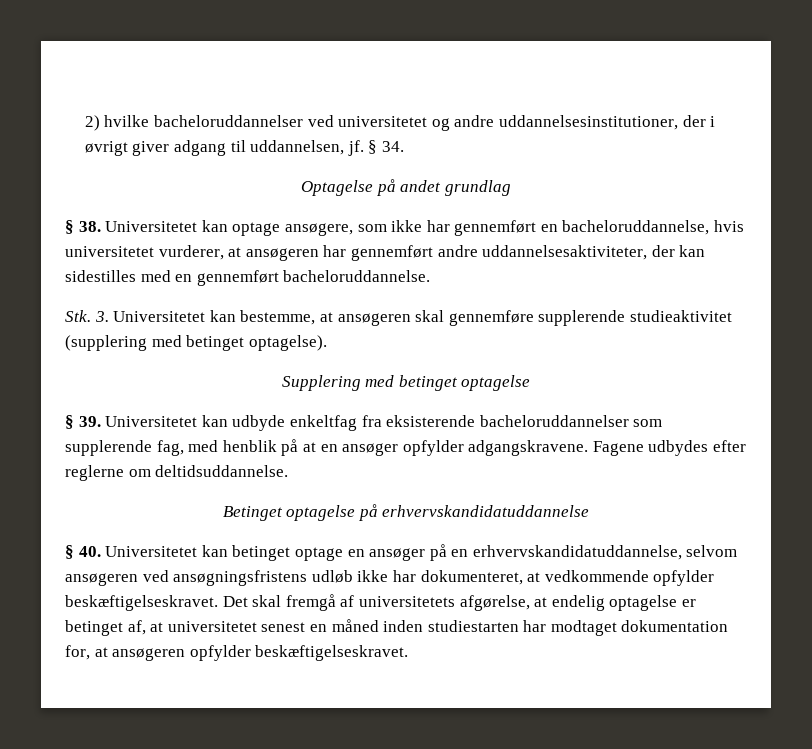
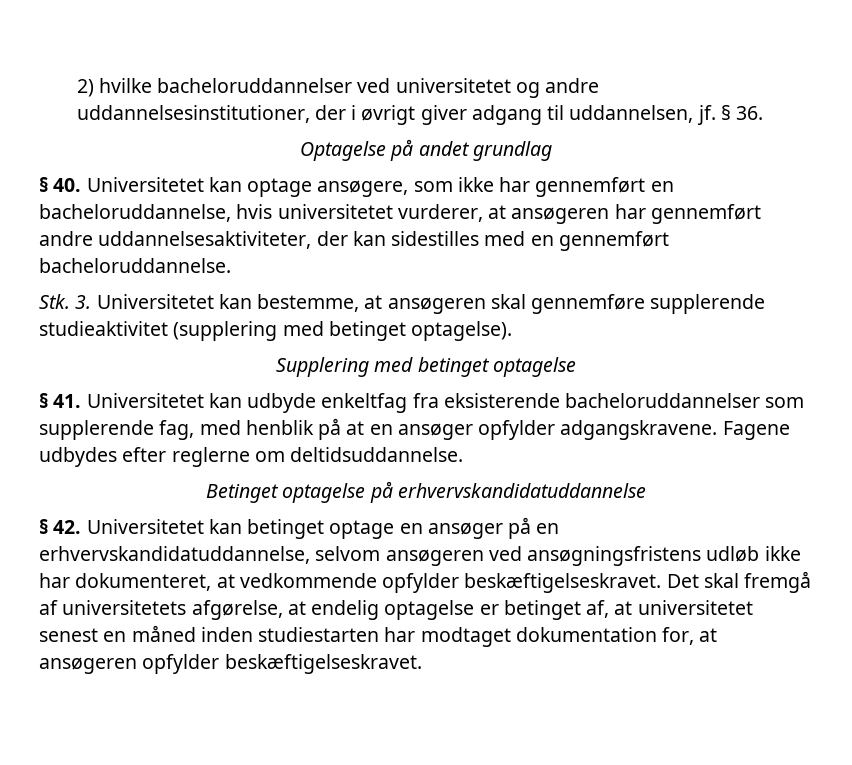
[381,141,404,152] 34. -> [736,106,764,120] 36.
[78,221,101,232] 38. -> [53,178,82,192] 40.
[78,416,101,427] 39. -> [53,394,82,408] 41.
[78,546,101,557] 40. -> [53,520,82,534] 42.

